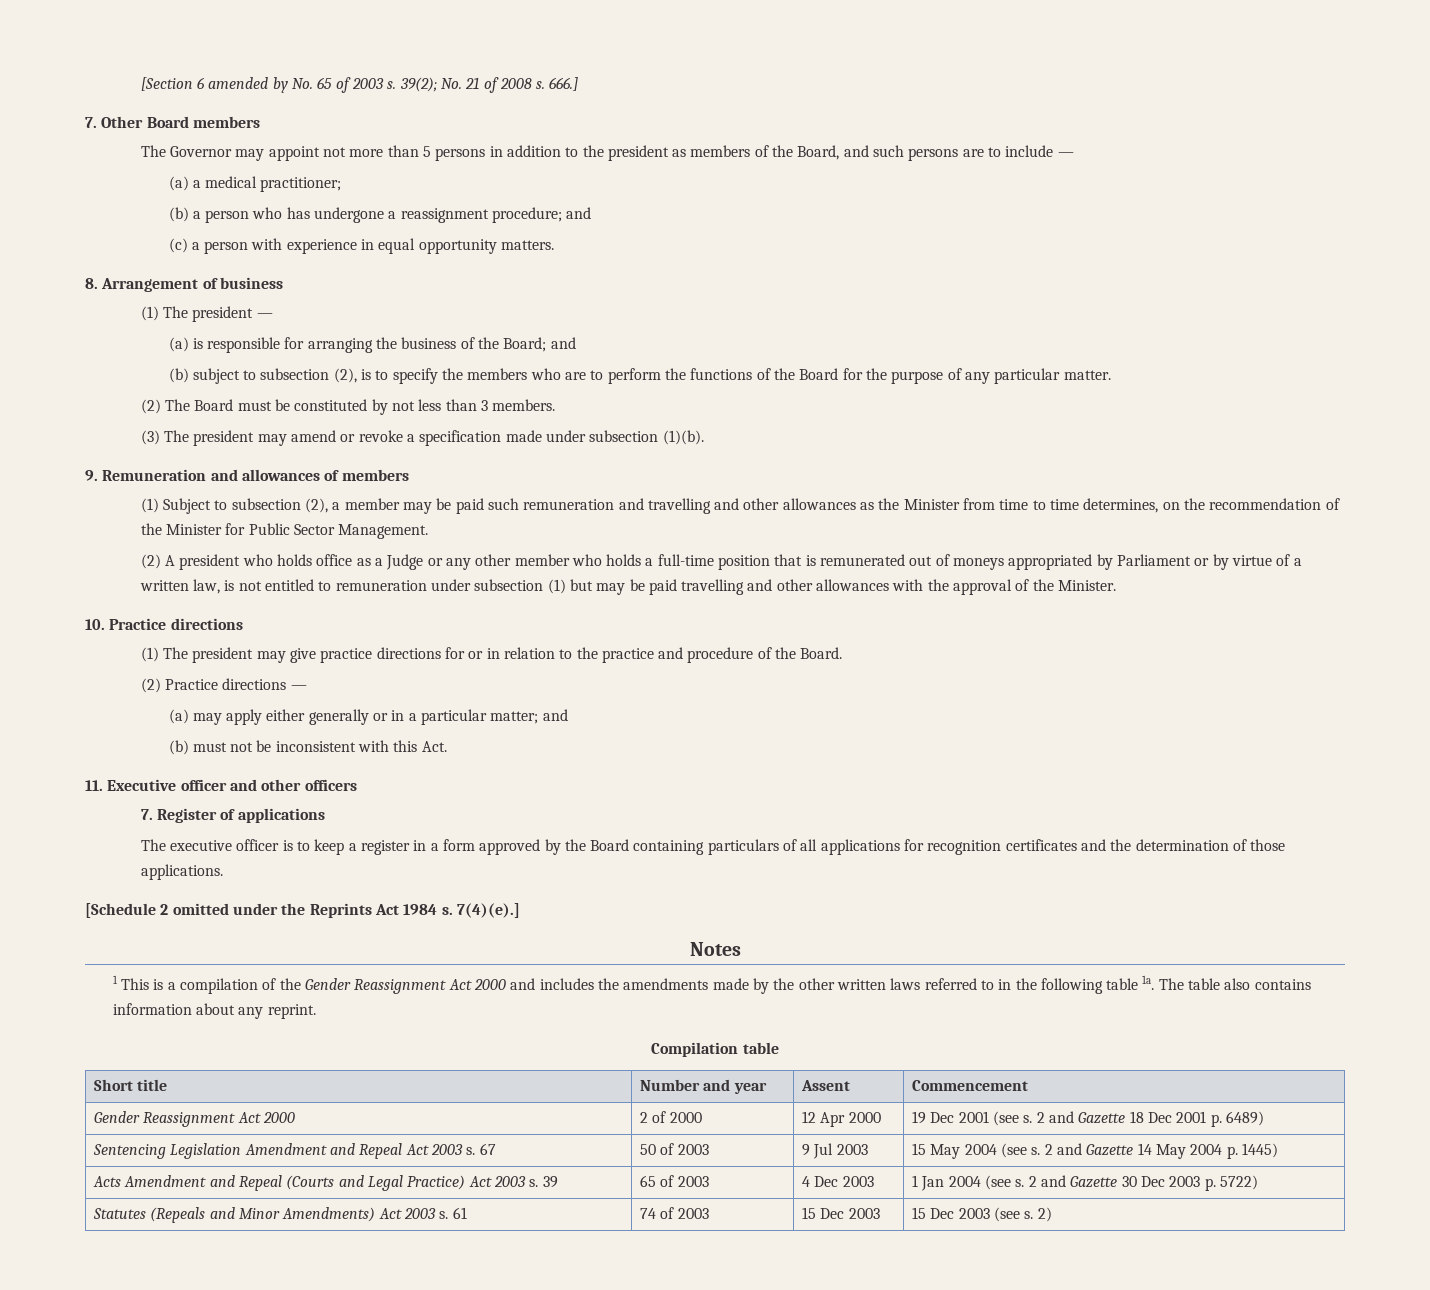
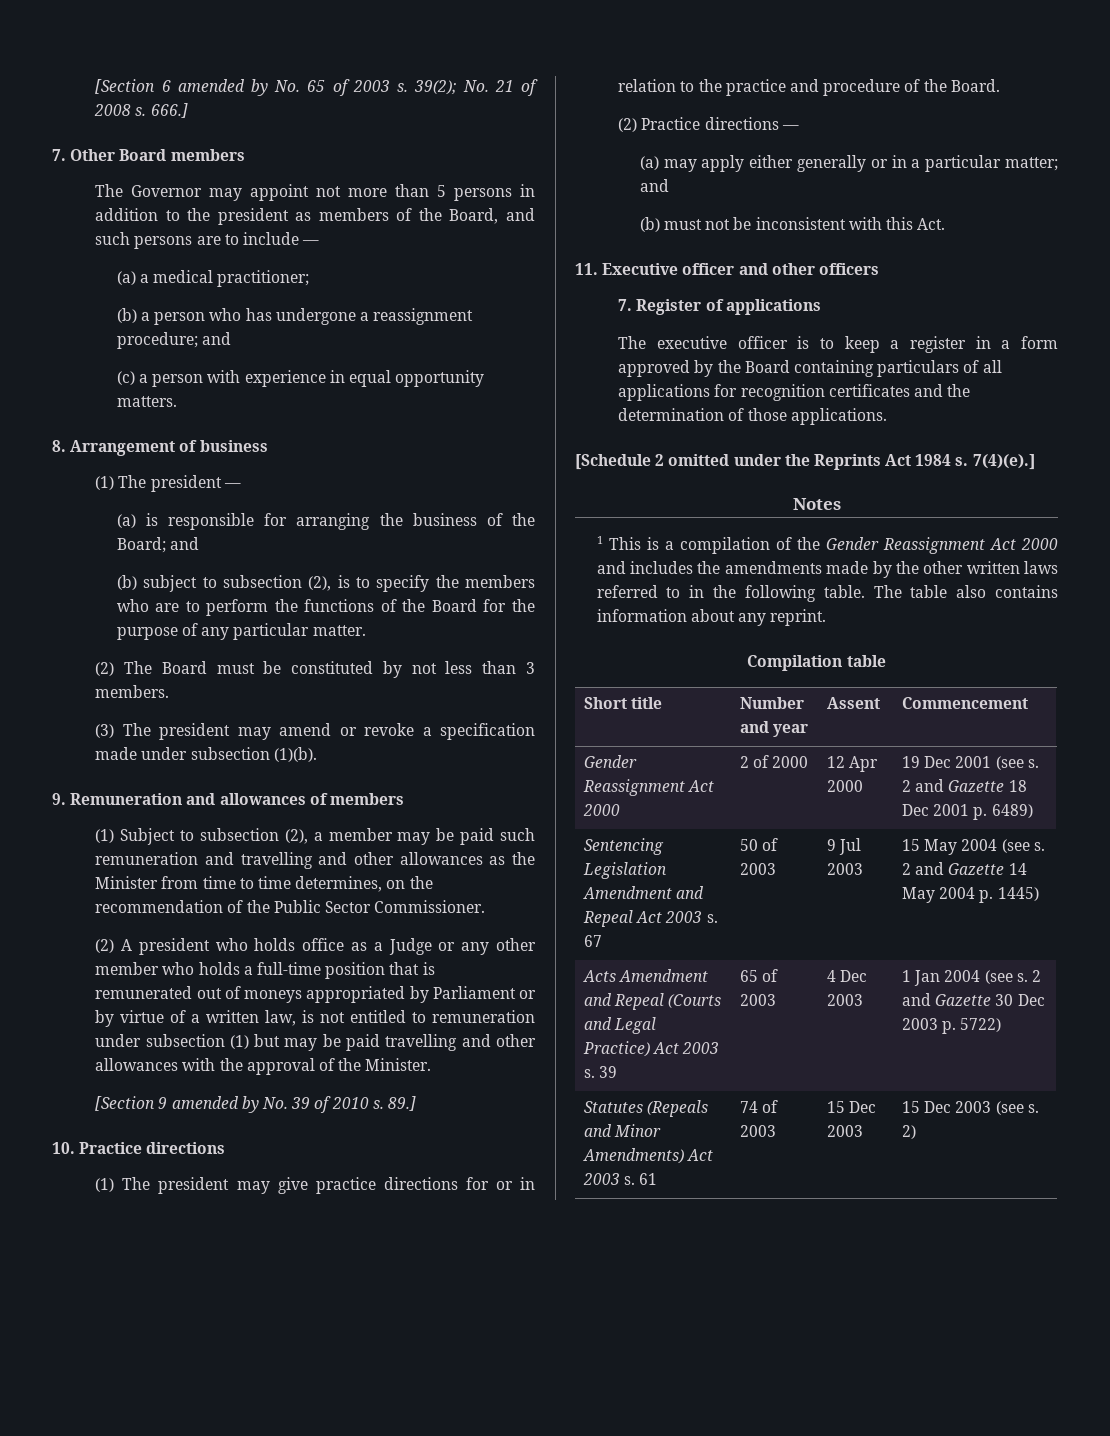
[166,523,246,535] Minister for -> (270, 906) none
[338,524,429,539] Management. -> [374,900,486,913] Commissioner.
(1117, 585) none -> [95,1096,416,1113] // [Section 9 amended by No. 39 of 2010 s. 89.]
[1106,975,1155,990] table 1a. -> [823,585,865,598] table.

